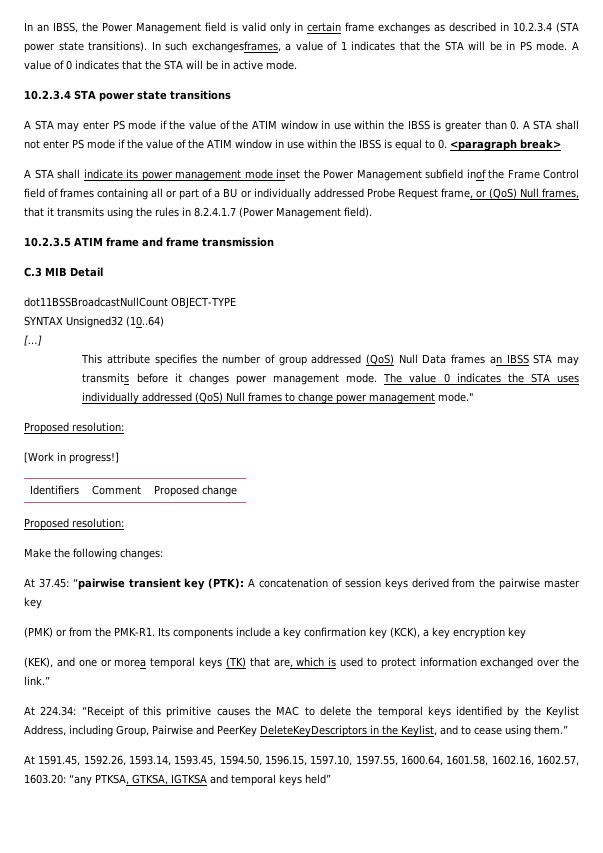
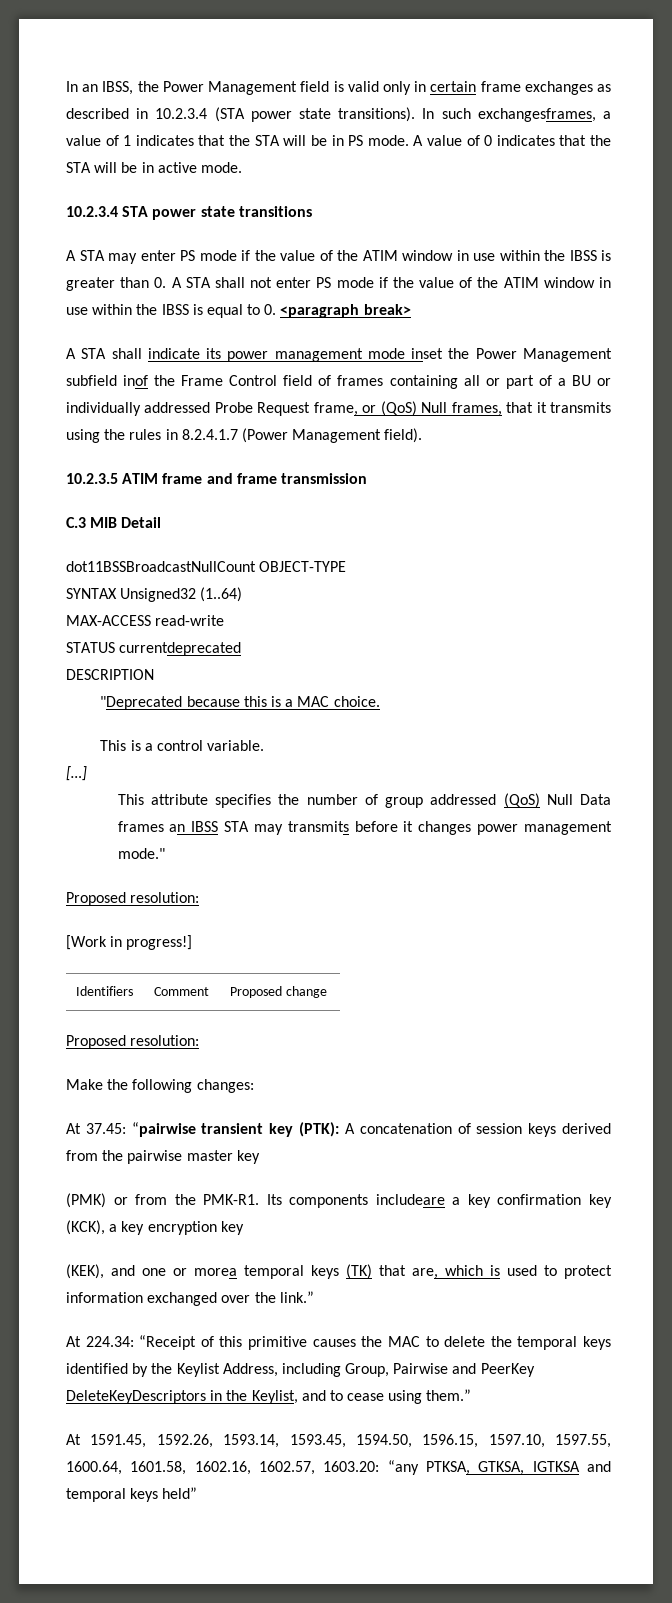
[126,316,164,327] (10..64) -> [200,587,243,602] [66,615,225,626] [66,642,242,656] [66,669,154,680] [100,696,380,710] [100,740,265,751] (1..64) // MAX-ACCESS read-write // STATUS currentdeprecated // DESCRIPTION // "Deprecated because this is a MAC choice. // This is a control variable.
[346,373,579,383] [82,392,436,404] mode. The value 0 indicates the STA uses individually addressed (QoS) Null frames to change power management -> (613, 828) none
[235,627,271,637] include -> [375,1194,445,1205] includeare

